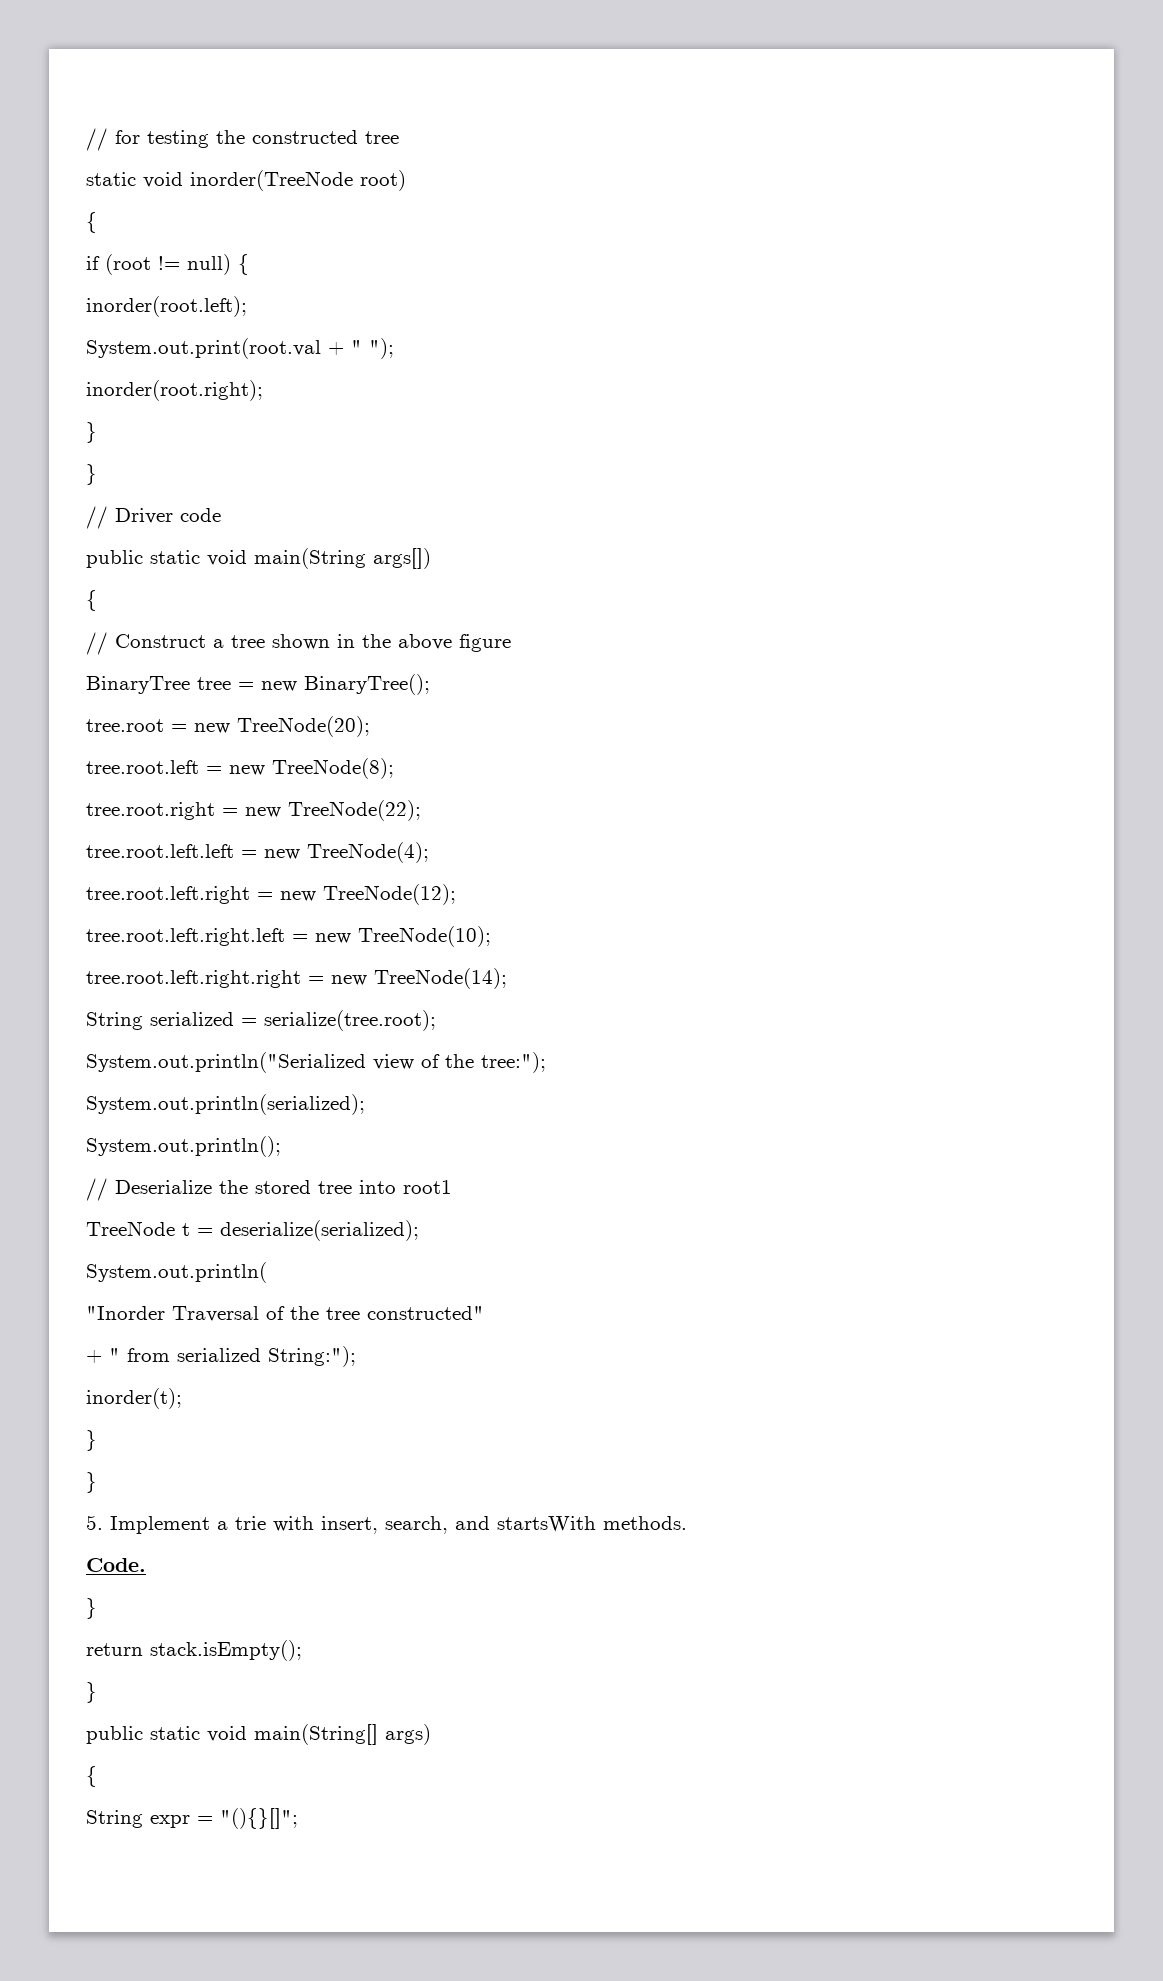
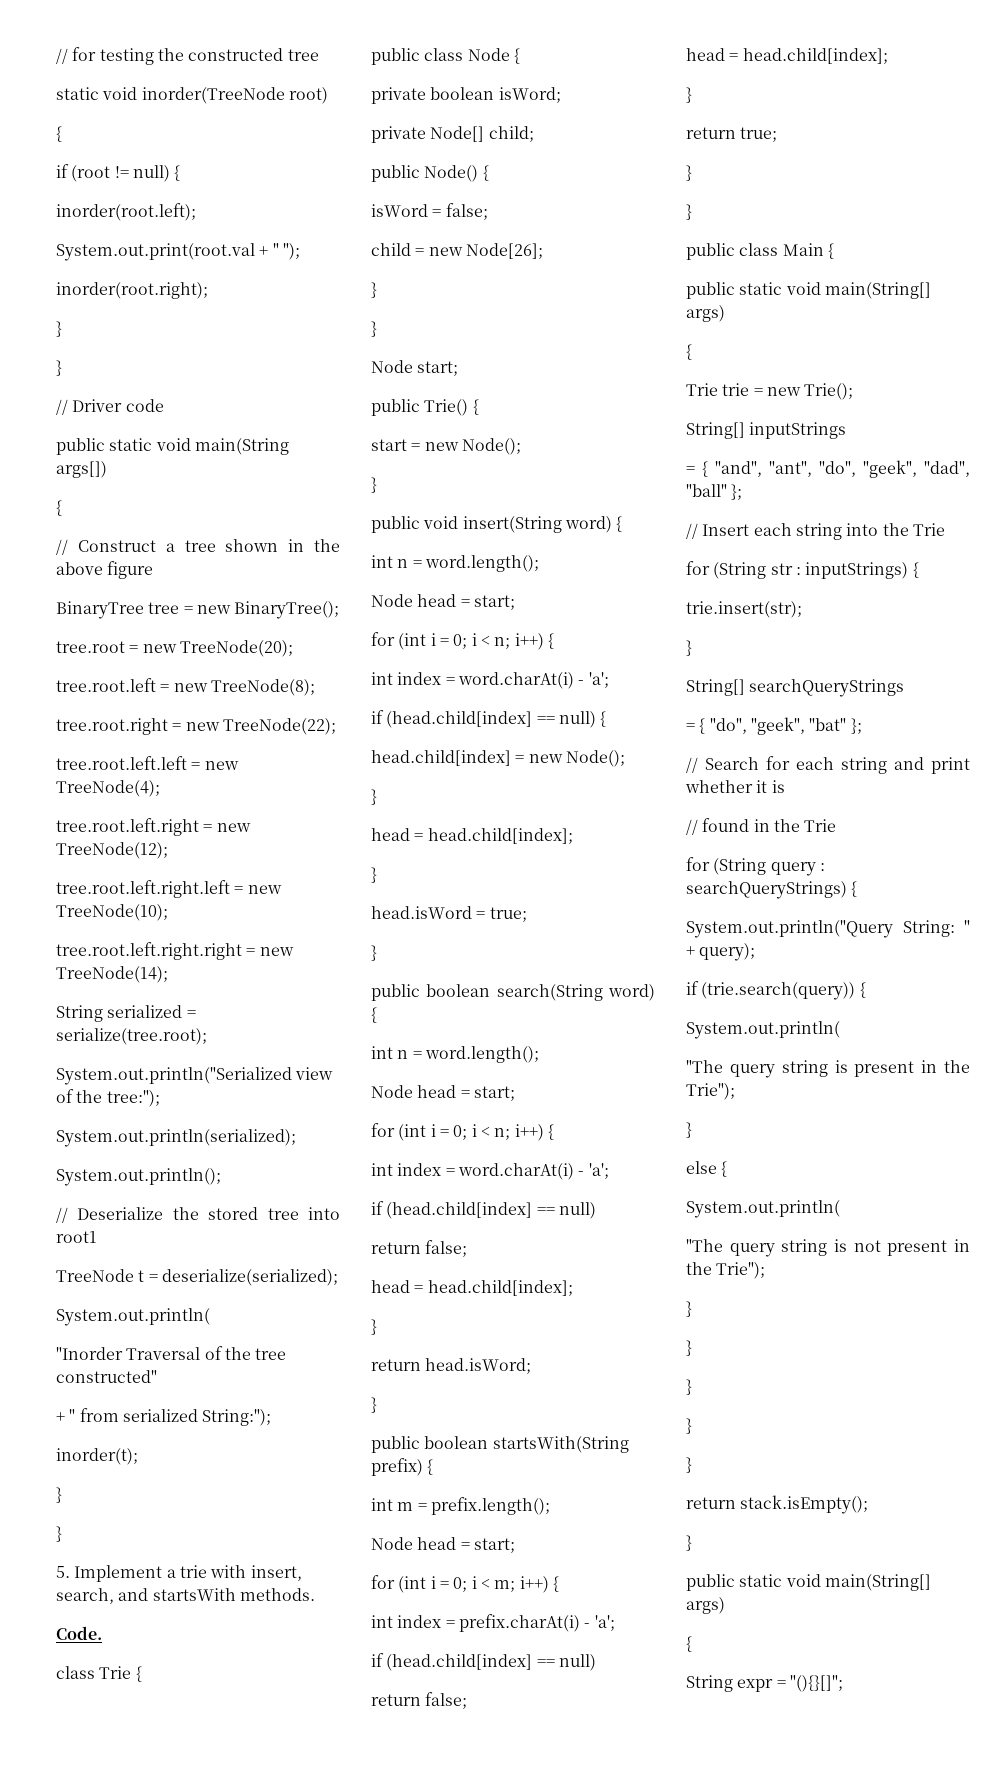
(146, 1565) none -> [56,1666,142,1682] [371,48,520,65] [371,87,561,104] [371,126,534,143] [371,165,489,182] [371,203,488,220] [371,243,543,259] [371,282,377,298] [371,321,377,337] [371,360,459,376] [371,399,479,416] [371,438,521,455] [371,477,377,493] [371,516,623,533] [371,555,539,572] [371,594,515,610] [371,632,554,650] [371,672,609,689] [371,710,607,728] [371,750,625,767] [371,789,377,805] [371,828,573,844] [371,867,377,883] [371,906,527,922] [371,945,377,961] [371,984,655,1001] [371,1007,377,1023] [371,1046,539,1063] [371,1085,515,1101] [371,1123,554,1141] [371,1163,609,1180] [371,1201,596,1219] [371,1240,468,1257] [371,1280,573,1296] [371,1319,377,1335] [371,1358,532,1374] [371,1397,377,1413] [371,1436,629,1453] [371,1458,434,1476] [371,1497,550,1515] [371,1537,515,1553] [371,1575,559,1593] [371,1614,615,1632] [371,1653,596,1671] [371,1692,468,1709] [686,48,888,64] [686,87,692,103] [686,127,778,142] [686,165,692,181] [686,204,692,220] [686,243,834,260] [686,282,931,299] [686,305,725,322] [686,344,692,360] [686,383,854,400] [686,422,847,439] [686,460,970,478] [686,484,743,500] [686,523,945,540] [686,561,919,579] [686,601,802,618] [686,640,692,656] [686,679,905,697] [686,717,862,735] [686,756,970,774] [685,780,785,793] [686,818,837,835] [686,857,825,876] [686,881,858,899] [686,920,970,938] [686,943,756,961] [686,981,866,1000] [686,1021,840,1039] [686,1060,970,1078] [686,1083,735,1100] [686,1122,692,1138] [686,1161,728,1177] [686,1200,840,1218] [686,1239,970,1257] [686,1262,766,1279] [686,1301,692,1317] [686,1340,692,1356] [686,1379,692,1395] [686,1418,692,1434] // class Trie { // public class Node { // private boolean isWord; // private Node[] child; // public Node() { // isWord = false; // child = new Node[26]; // } // } // Node start; // public Trie() { // start = new Node(); // } // public void insert(String word) { // int n = word.length(); // Node head = start; // for (int i = 0; i < n; i++) { // int index = word.charAt(i) - 'a'; // if (head.child[index] == null) { // head.child[index] = new Node(); // } // head = head.child[index]; // } // head.isWord = true; // } // public boolean search(String word) { // int n = word.length(); // Node head = start; // for (int i = 0; i < n; i++) { // int index = word.charAt(i) - 'a'; // if (head.child[index] == null) // return false; // head = head.child[index]; // } // return head.isWord; // } // public boolean startsWith(String prefix) { // int m = prefix.length(); // Node head = start; // for (int i = 0; i < m; i++) { // int index = prefix.charAt(i) - 'a'; // if (head.child[index] == null) // return false; // head = head.child[index]; // } // return true; // } // } // public class Main { // public static void main(String[] args) // { // Trie trie = new Trie(); // String[] inputStrings // = { "and", "ant", "do", "geek", "dad", "ball" }; // // Insert each string into the Trie // for (String str : inputStrings) { // trie.insert(str); // } // String[] searchQueryStrings // = { "do", "geek", "bat" }; // // Search for each string and print whether it is // // found in the Trie // for (String query : searchQueryStrings) { // System.out.println("Query String: " + query); // if (trie.search(query)) { // System.out.println( // "The query string is present in the Trie"); // } // else { // System.out.println( // "The query string is not present in the Trie"); // } // } // } // }

